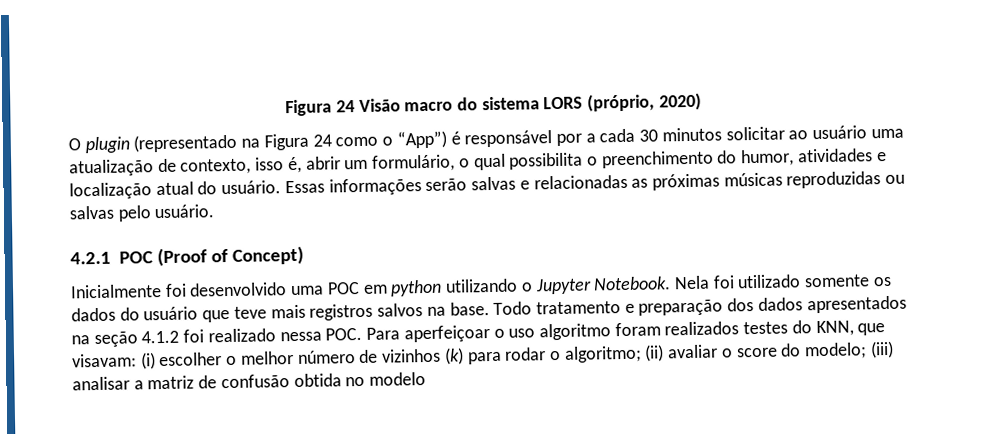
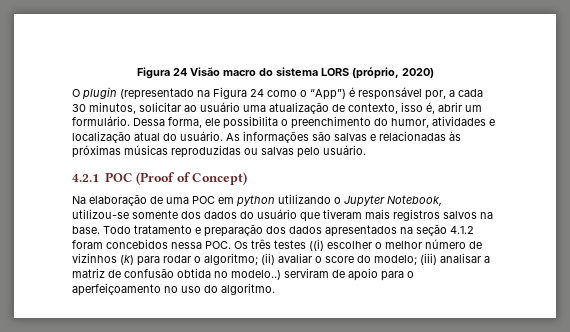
[555,133,582,147] por -> [425,90,446,100] por,
[661,127,722,142] minutos -> [89,102,136,114] minutos,
[372,153,506,172] formulário, o qual -> [72,116,220,128] formulário. Dessa forma, ele
[284,178,468,196] Essas informações serão -> [226,131,331,143] As informações são
[631,178,649,188] as -> [449,131,461,141] às
[70,282,288,299] Inicialmente foi desenvolvido -> [72,194,163,206] Na elaboração de
[593,274,892,291] Notebook. Nela foi utilizado somente os -> [387,195,442,206] [72,209,201,219] Notebook, utilizou-se somente dos
[233,306,267,319] teve -> [323,209,362,219] tiveram
[183,320,886,343] [72,352,156,370] foi realizado nessa POC. Para aperfeiçoar o uso algoritmo foram realizados testes do KNN, que visavam: (i) -> [72,239,324,251] foram concebidos nessa POC. Os três testes ((i)
[369,371,427,386] modelo -> [231,268,414,281] [72,283,275,296] modelo..) serviram de apoio para o aperfeiçoamento no uso do algoritmo.

